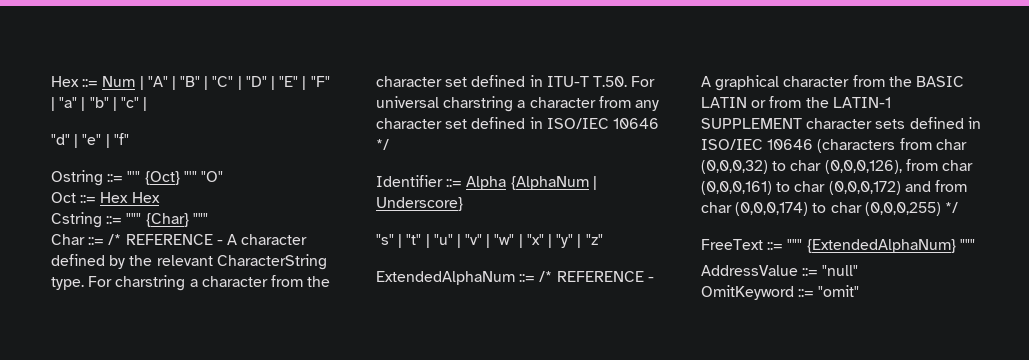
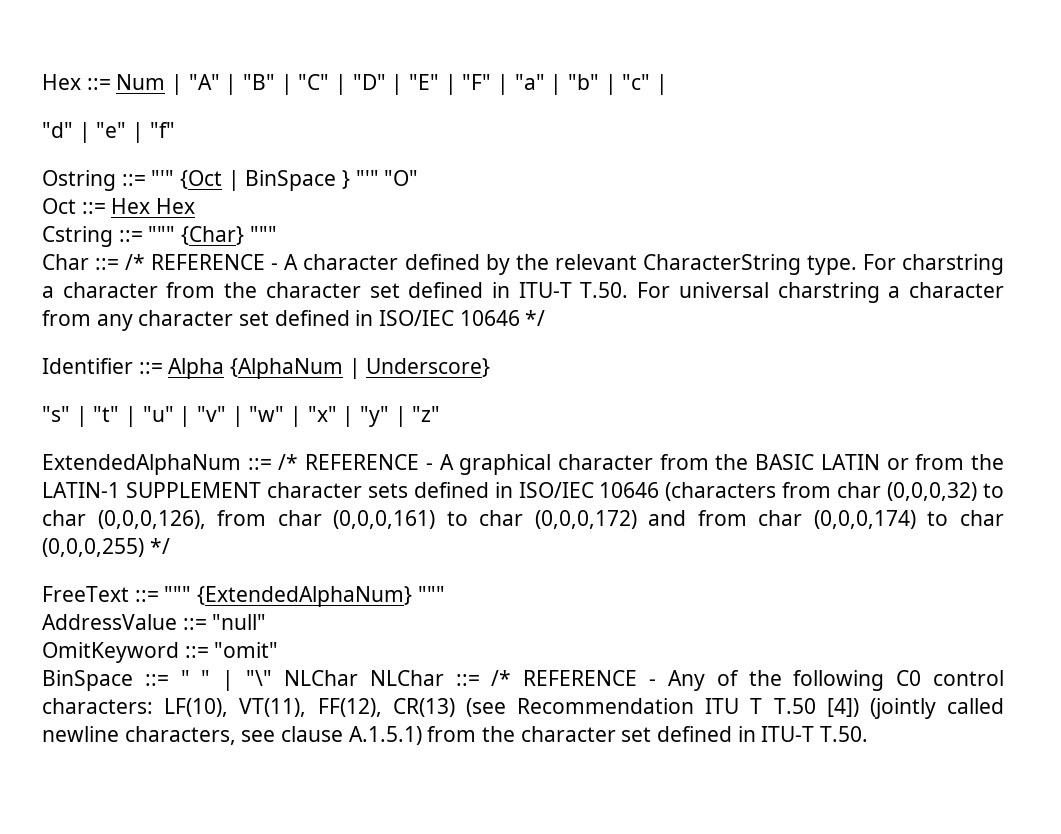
[144,171,180,185] {Oct} -> [180,170,351,191] {Oct | BinSpace }
(860, 291) none -> [42,670,1005,691] [42,698,1004,719] [42,726,869,745] // BinSpace ::= " " | "\" NLChar NLChar ::= /* REFERENCE - Any of the following C0 control characters: LF(10), VT(11), FF(12), CR(13) (see Recommendation ITU T T.50 [4]) (jointly called newline characters, see clause A.1.5.1) from the character set defined in ITU-T T.50.

